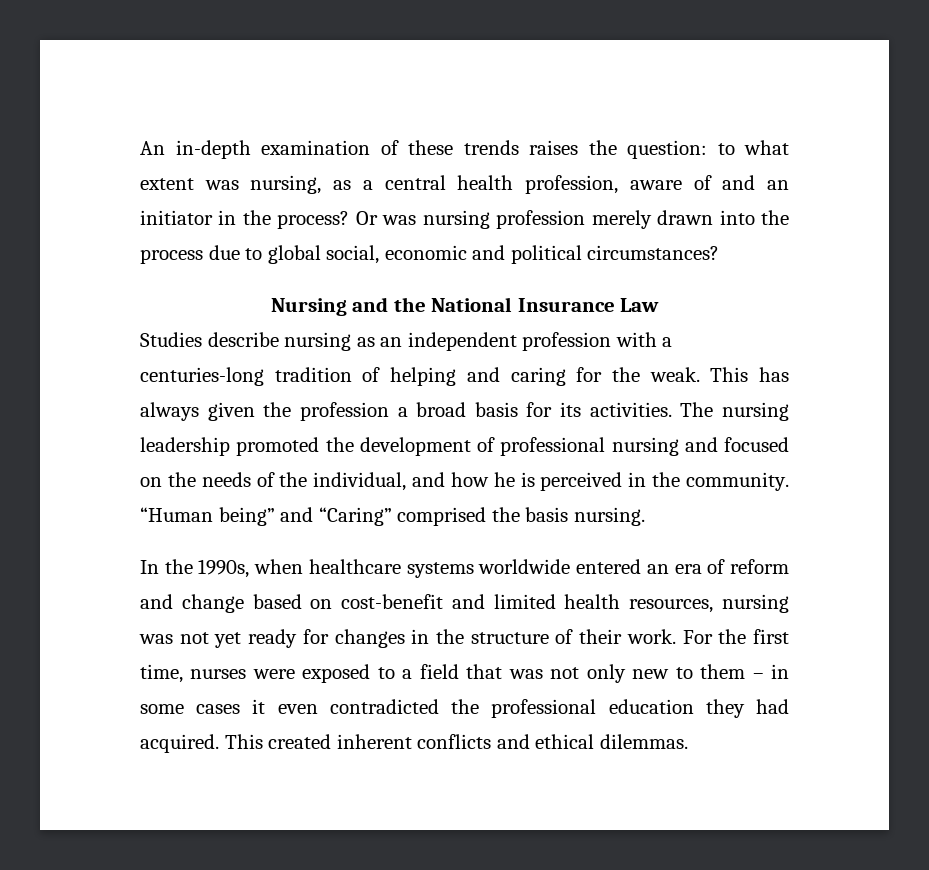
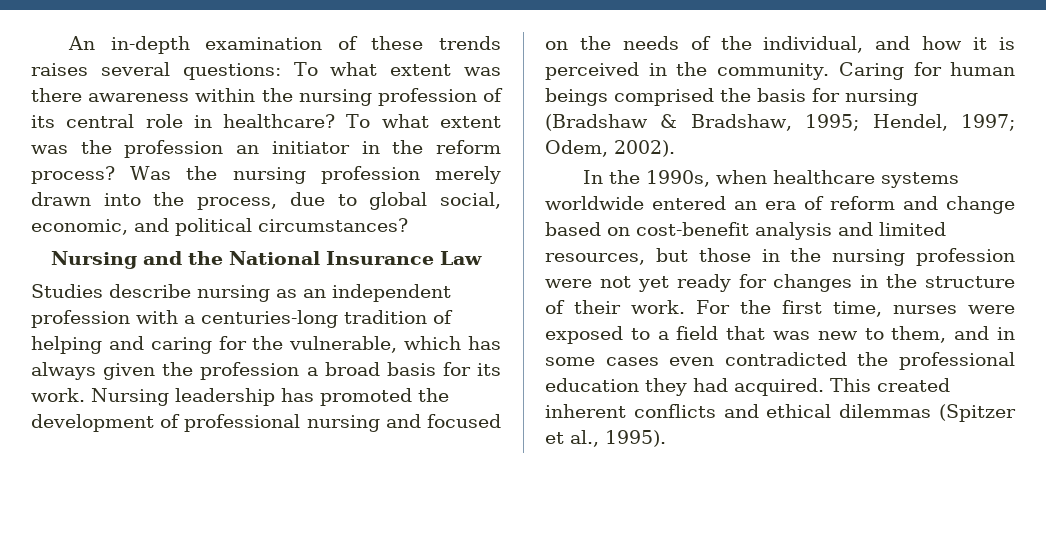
[588,140,789,159] [140,175,790,194] [140,210,417,229] the question: to what extent was nursing, as a central health profession, aware of and an initiator in the process? Or was -> [100,62,501,80] [31,88,504,106] [31,114,501,128] [31,140,502,158] [31,166,218,184] several questions: To what extent was there awareness within the nursing profession of its central role in healthcare? To what extent was the profession an initiator in the reform process? Was the
[140,249,203,264] process -> [197,197,278,210] process,
[384,245,467,260] economic -> [31,219,128,235] economic,
[649,367,749,382] weak. This -> [289,336,462,353] vulnerable, which
[589,402,789,421] [140,437,230,456] activities. The nursing leadership -> [31,388,314,406] work. Nursing leadership has
[493,472,515,487] he -> [973,37,988,50] it
[140,507,645,526] “Human being” and “Caring” comprised the basis nursing. -> [838,62,1015,80] [545,88,918,106] [545,114,1015,131] [545,140,675,157] Caring for human beings comprised the basis for nursing (Bradshaw & Bradshaw, 1995; Hendel, 1997; Odem, 2002).
(444, 601) none -> [755,222,832,240] analysis
[564,594,789,613] [139,634,173,644] health resources, nursing was -> [545,248,1015,266] [545,279,592,288] resources, but those in the nursing profession were
[550,664,764,683] not only new to them – -> [817,326,990,343] new to them, and
[252,699,266,714] it -> (659, 361) none
[599,734,688,749] dilemmas. -> [839,404,1016,422] [545,430,666,447] dilemmas (Spitzer et al., 1995).

